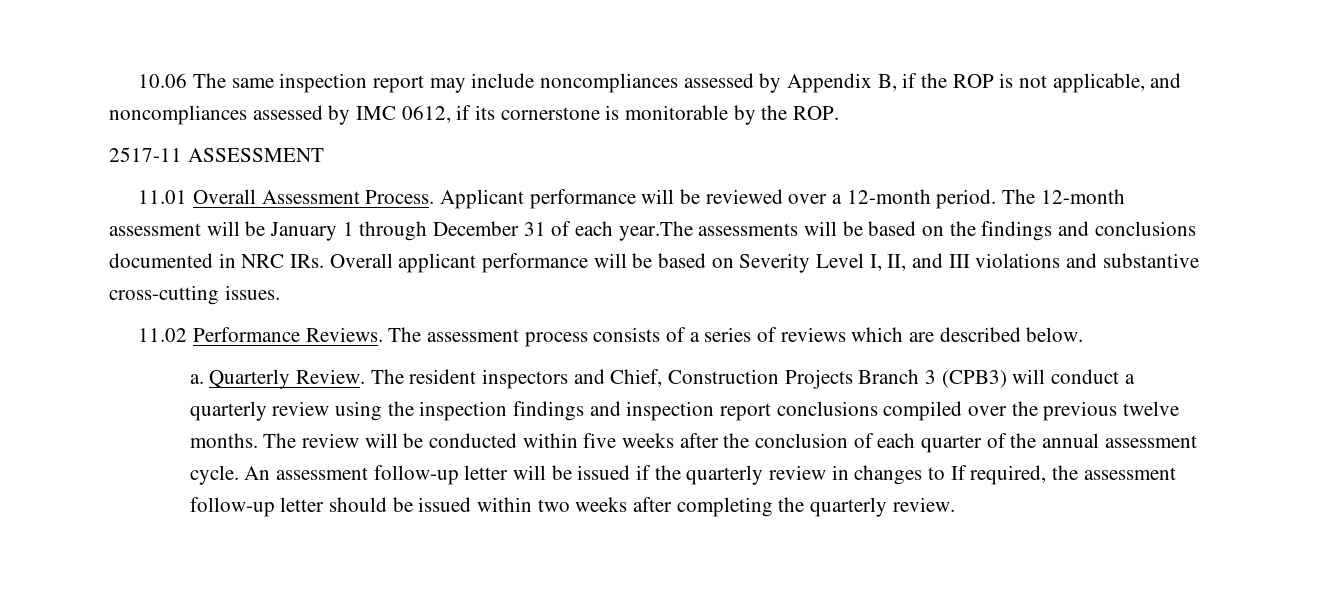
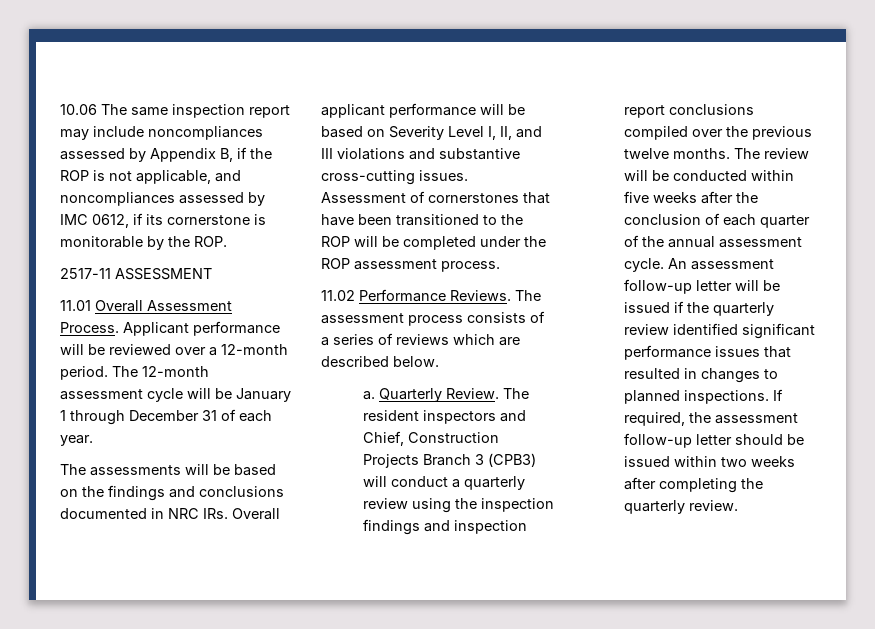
(201, 229) none -> [147,388,183,402] cycle
[618,221,693,241] year.The -> [60,435,93,446] [60,464,86,475] year. // The
(280, 292) none -> [321,191,550,204] [321,214,523,226] [321,236,546,250] [321,258,500,272] Assessment of cornerstones that have been transitioned to the ROP will be completed under the ROP assessment process.
(826, 472) none -> [672,323,815,339] [623,345,791,360] [623,368,680,379] identified significant performance issues that resulted
(945, 473) none -> [623,390,769,404] planned inspections.

